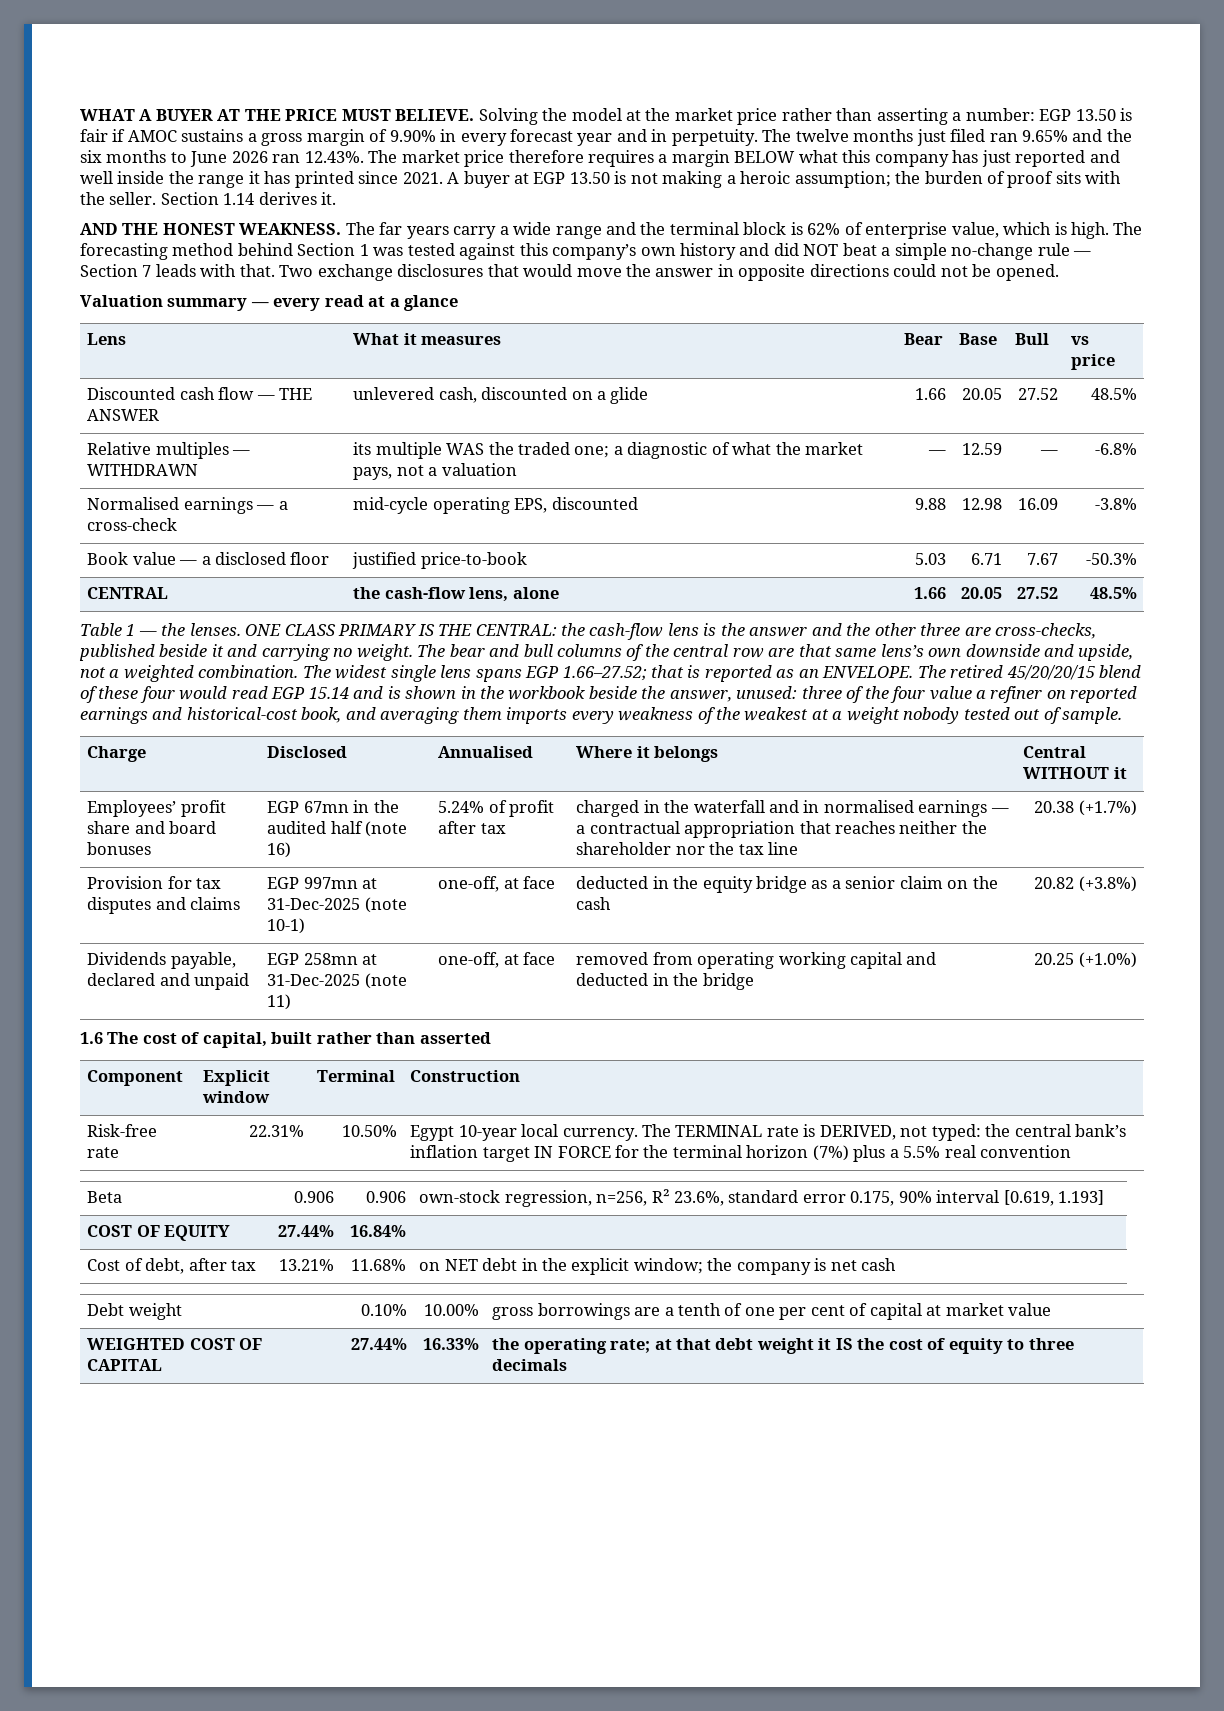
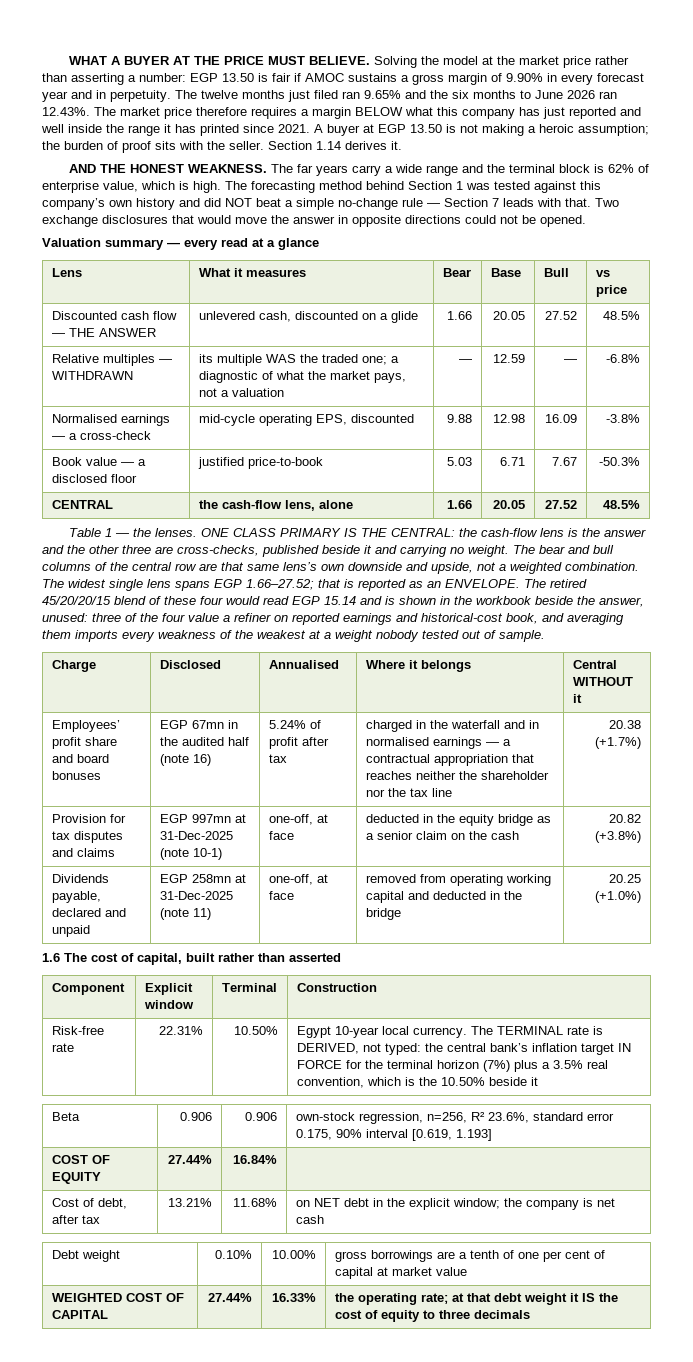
[903,1145,1072,1158] 5.5% real convention -> [552,1060,608,1069] [296,1077,538,1088] 3.5% real convention, which is the 10.50% beside it

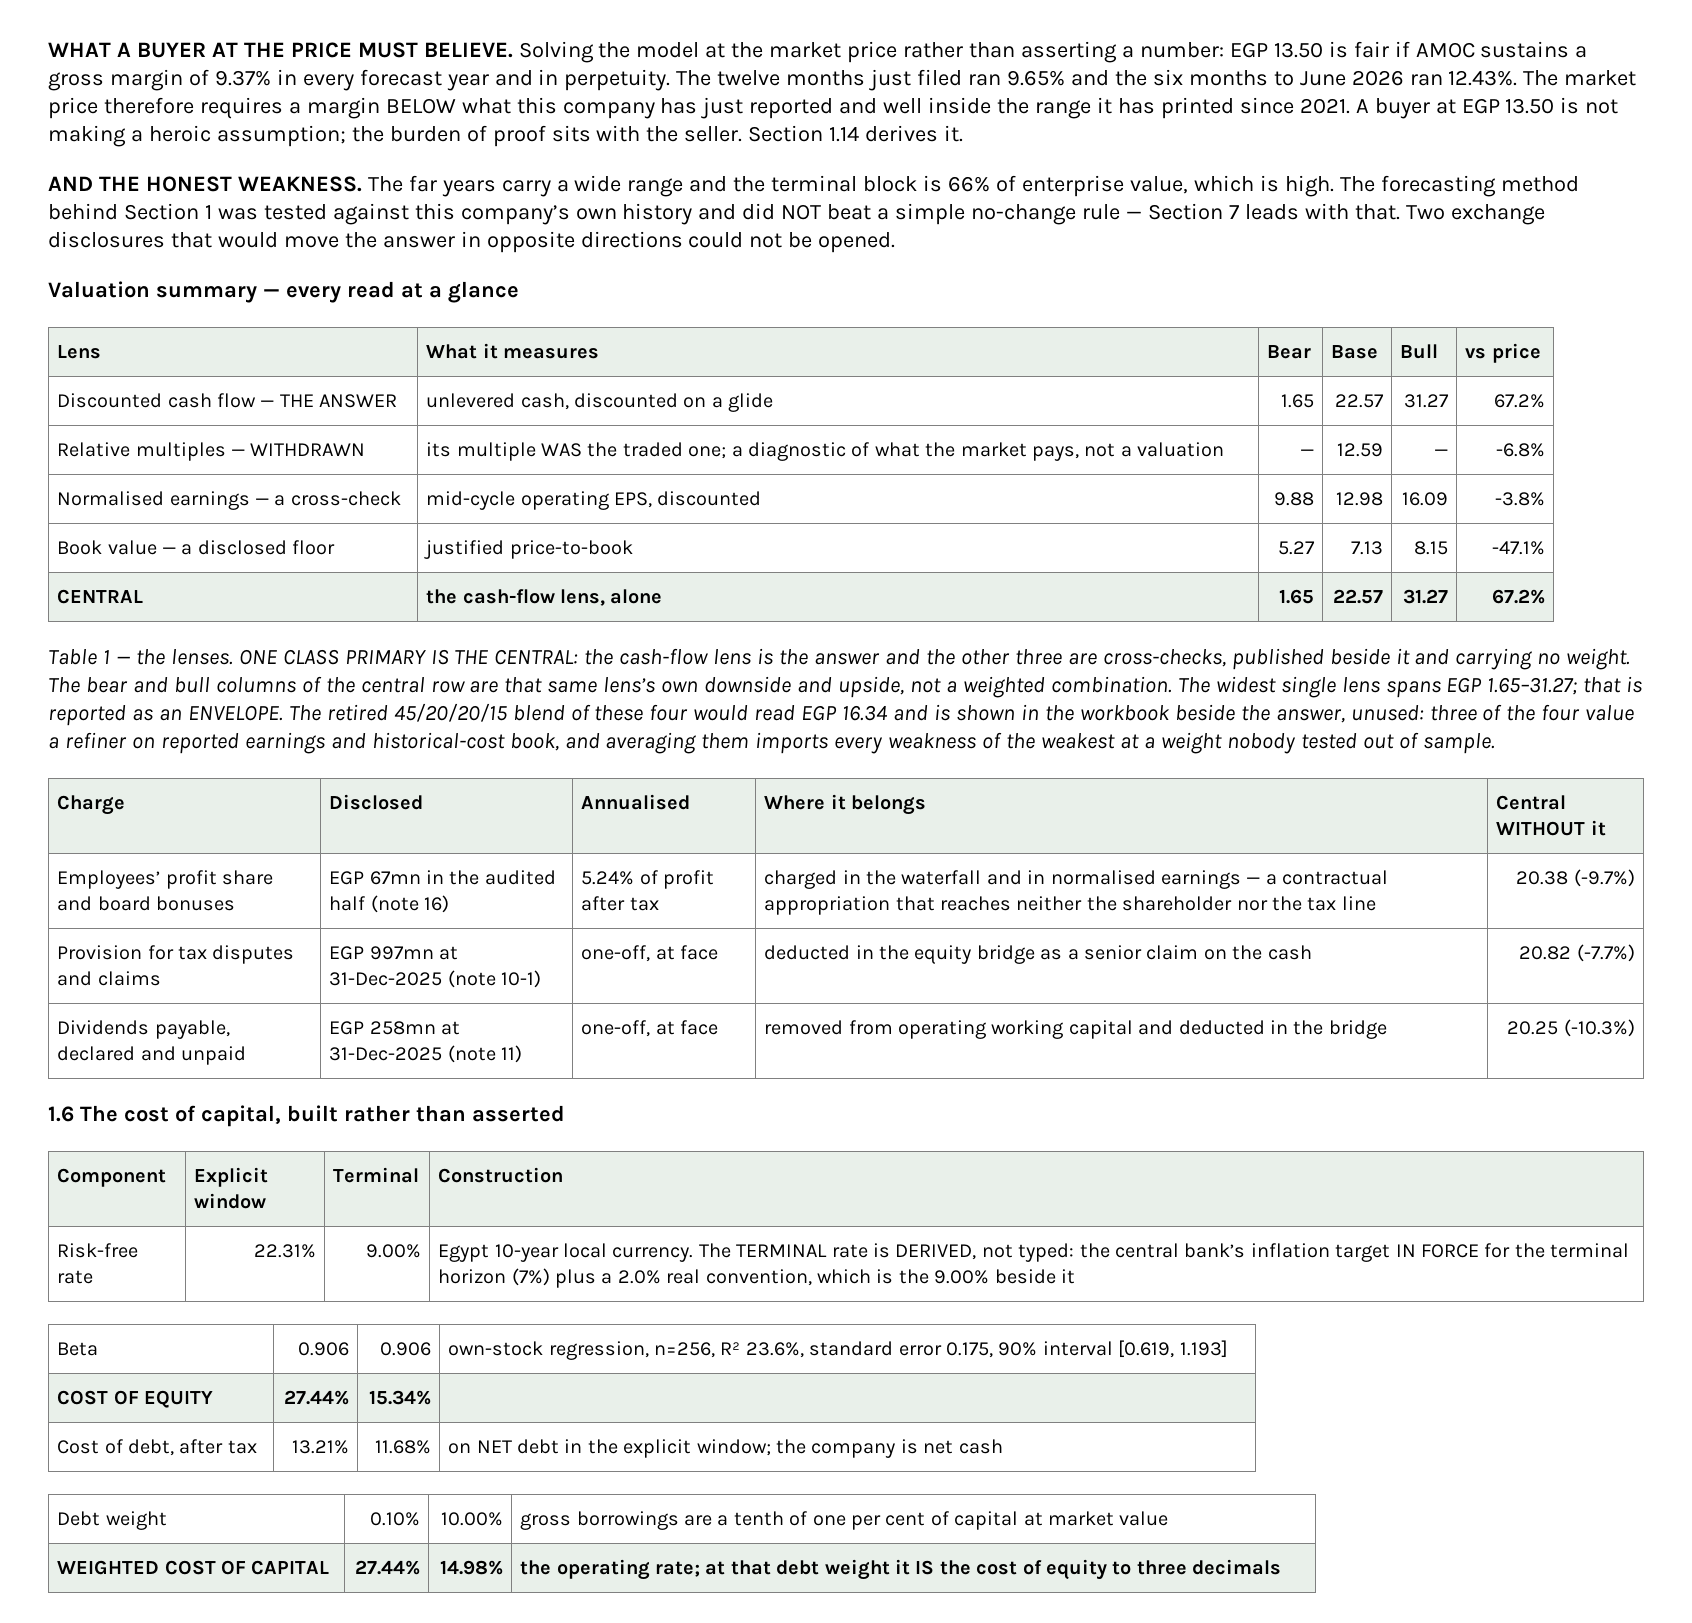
[506,73,543,82] 9.90% -> [214,70,271,86] 9.37%
[607,164,634,173] 62% -> [948,176,991,192] 66%
[447,311,473,320] [493,311,526,320] [545,311,578,320] [603,311,641,320] 1.66 | 20.05 | 27.52 | 48.5% -> [1280,394,1314,408] [1334,394,1384,408] [1403,394,1449,408] [1493,394,1545,408] 1.65 | 22.57 | 31.27 | 67.2%
[447,457,473,466] [500,457,526,466] [552,457,578,466] [599,457,641,466] 5.03 | 6.71 | 7.67 | -50.3% -> [1277,541,1315,555] [1350,541,1383,555] [1413,541,1448,555] [1491,541,1545,555] 5.27 | 7.13 | 8.15 | -47.1%
[447,500,473,509] [493,500,526,509] [545,500,578,509] [603,500,641,509] 1.66 | 20.05 | 27.52 | 48.5% -> [1278,589,1314,604] [1332,589,1383,604] [1402,589,1448,604] [1491,589,1545,604] 1.65 | 22.57 | 31.27 | 67.2%
[246,579,314,590] 1.66–27.52; -> [1487,677,1578,695] 1.65–31.27;
[324,596,356,605] 15.14 -> [842,705,889,721] 16.34
[595,737,642,749] (+1.7%) -> [1573,869,1635,887] (-9.7%)
[595,831,642,843] (+3.8%) -> [1576,944,1635,962] (-7.7%)
[595,891,642,903] (+1.0%) -> [1563,1019,1635,1037] (-10.3%)
[234,1026,279,1035] 10.50% -> [365,1244,421,1258] 9.00%
[552,1060,583,1069] 3.5% -> [617,1270,661,1284] 2.0%
[440,1077,485,1086] 10.50% -> [934,1270,990,1284] 9.00%
[233,1155,278,1164] 16.84% -> [368,1390,431,1405] 15.34%
[272,1293,317,1302] 16.33% -> [439,1560,503,1575] 14.98%

